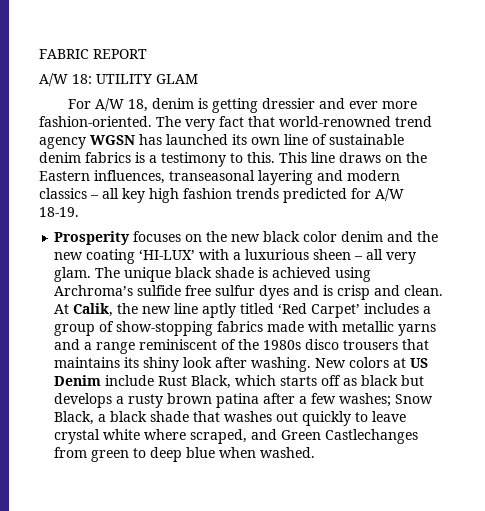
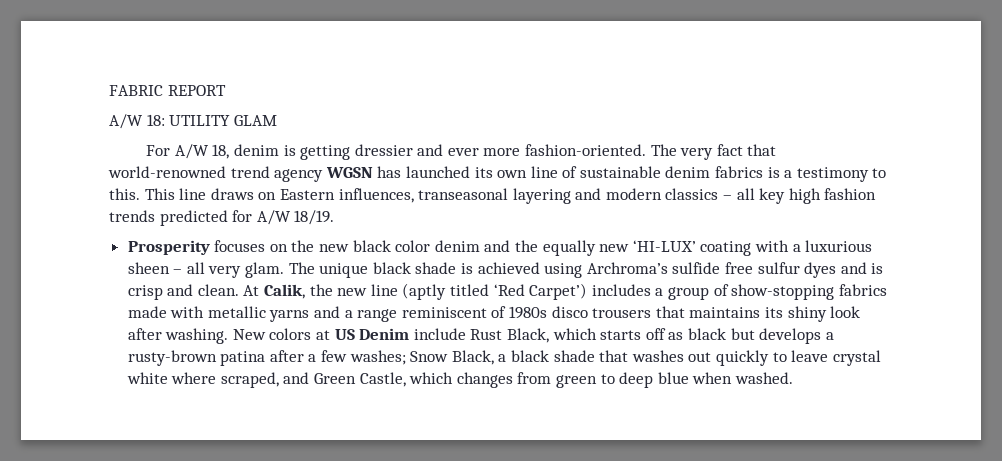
[406,152,427,163] the -> (277, 196) none
[39,207,79,217] 18-19. -> [294,210,335,225] 18/19.
[54,249,196,264] new coating ‘HI-LUX’ -> [542,240,752,256] equally new ‘HI-LUX’ coating
[202,303,237,318] aptly -> [402,283,447,300] (aptly
[311,304,361,318] Carpet’ -> [529,283,588,300] Carpet’)
[238,339,260,350] the -> (507, 312) none
[128,393,213,408] rusty brown -> [127,350,217,366] rusty-brown
[325,429,419,444] Castlechanges -> [359,372,513,388] Castle, which changes

